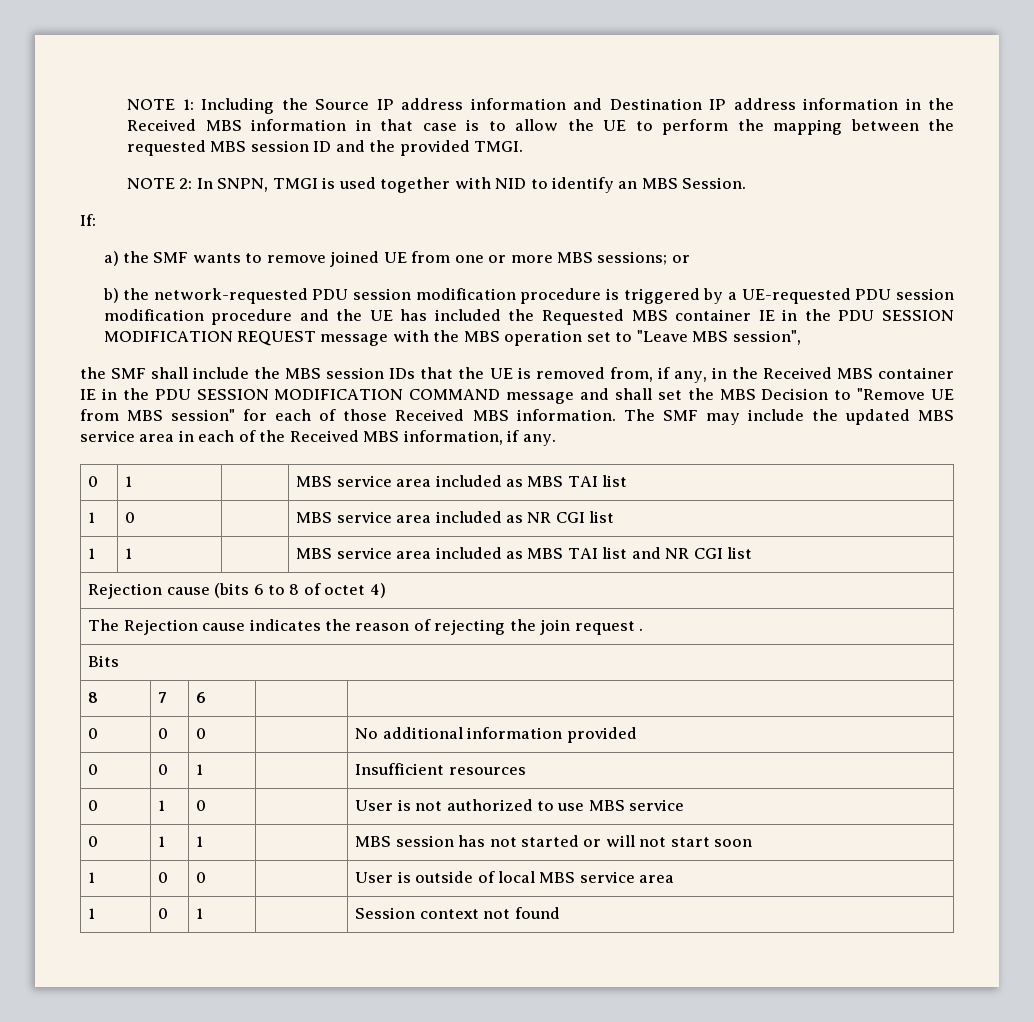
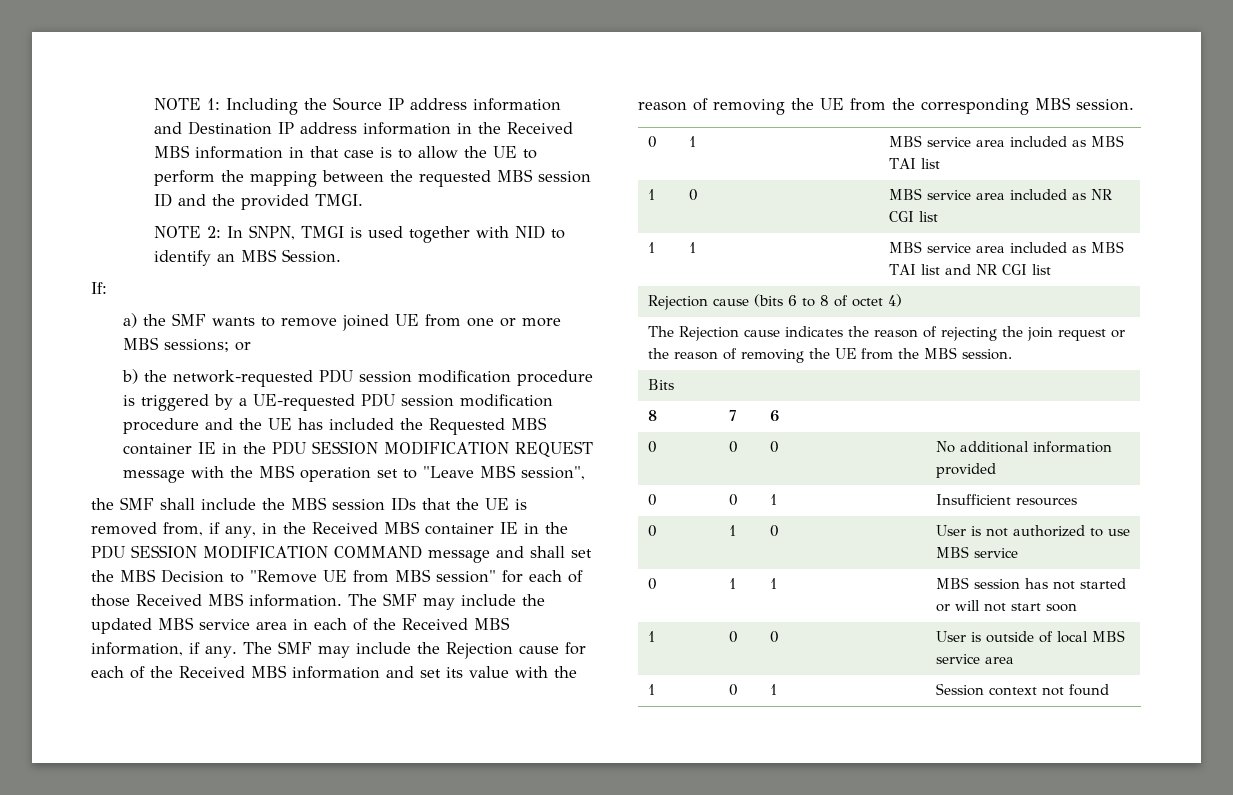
(556, 440) none -> [242,641,586,659] [91,665,577,679] [638,97,1134,115] The SMF may include the Rejection cause for each of the Received MBS information and set its value with the reason of removing the UE from the corresponding MBS session.
[639,628,644,631] . -> [1110,330,1125,338] [647,347,1012,363] or the reason of removing the UE from the MBS session.

